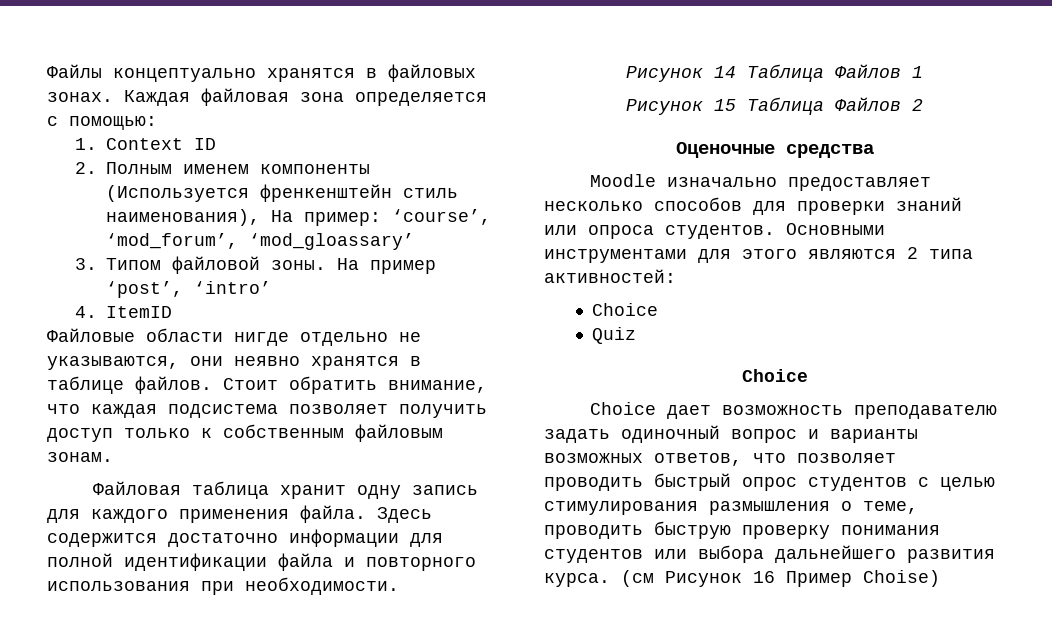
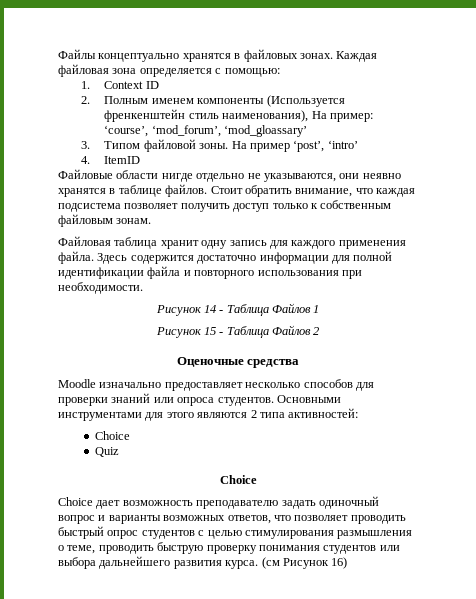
(736, 72) none -> [219,310,224,313] -
(736, 105) none -> [219,332,224,335] -
[753,570,940,587] 16 Пример Choise) -> [331,557,348,569] 16)

